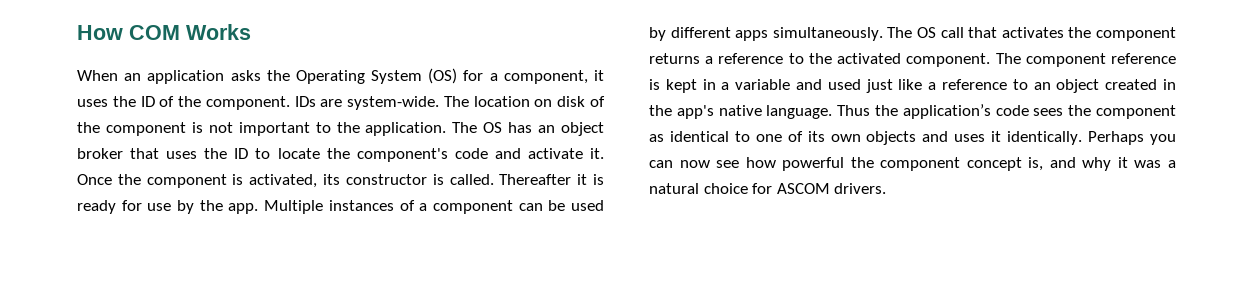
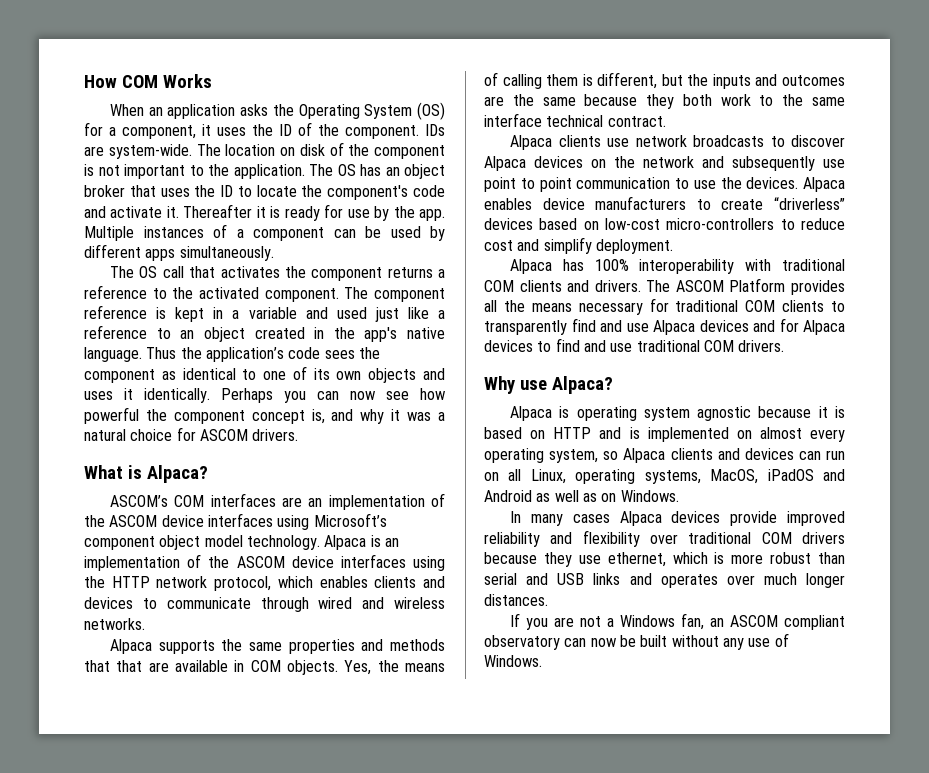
[77,174,494,188] Once the component is activated, its constructor is called. -> (179, 212) none
(883, 34) none -> (274, 253) //
(887, 188) none -> [84,465,208,483] [109,493,446,510] [84,513,387,530] [84,535,399,550] [84,554,445,571] [84,576,445,591] [84,597,445,612] [84,618,145,630] [109,639,445,654] [84,660,445,675] [484,72,845,89] [484,94,845,109] [484,113,666,127] [509,135,845,150] [484,156,845,171] [484,177,845,192] [484,196,845,210] [484,218,845,230] [484,237,673,254] [509,259,845,274] [484,278,845,295] [484,298,845,315] [484,318,845,335] [484,338,785,352] [484,376,613,394] [509,406,845,421] [484,427,845,442] [484,448,845,463] [484,469,845,484] [484,490,679,502] [509,511,845,526] [484,530,845,547] [484,552,845,567] [484,573,845,588] [484,594,548,606] [509,613,845,630] [484,633,789,650] [484,655,542,667] // What is Alpaca? // ASCOM’s COM interfaces are an implementation of the ASCOM device interfaces using Microsoft’s component object model technology. Alpaca is an implementation of the ASCOM device interfaces using the HTTP network protocol, which enables clients and devices to communicate through wired and wireless networks. // Alpaca supports the same properties and methods that that are available in COM objects. Yes, the means of calling them is different, but the inputs and outcomes are the same because they both work to the same interface technical contract. // Alpaca clients use network broadcasts to discover Alpaca devices on the network and subsequently use point to point communication to use the devices. Alpaca enables device manufacturers to create “driverless” devices based on low-cost micro-controllers to reduce cost and simplify deployment. // Alpaca has 100% interoperability with traditional COM clients and drivers. The ASCOM Platform provides all the means necessary for traditional COM clients to transparently find and use Alpaca devices and for Alpaca devices to find and use traditional COM drivers. // Why use Alpaca? // Alpaca is operating system agnostic because it is based on HTTP and is implemented on almost every operating system, so Alpaca clients and devices can run on all Linux, operating systems, MacOS, iPadOS and Android as well as on Windows. // In many cases Alpaca devices provide improved reliability and flexibility over traditional COM drivers because they use ethernet, which is more robust than serial and USB links and operates over much longer distances. // If you are not a Windows fan, an ASCOM compliant observatory can now be built without any use of Windows.

